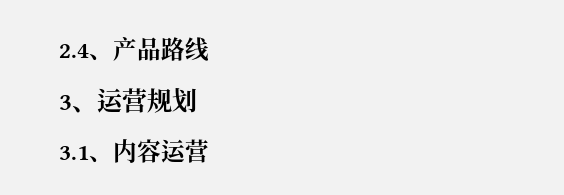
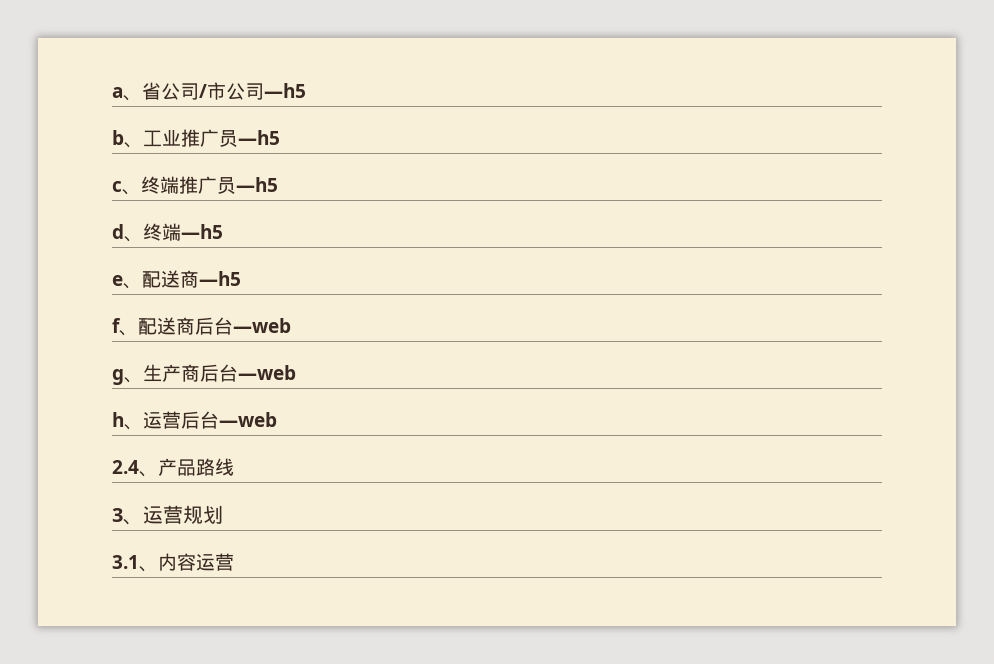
(59, 51) none -> [112,82,306,101] [112,129,280,148] [112,176,278,195] [112,223,223,242] [112,270,241,289] [112,317,291,336] [112,364,296,385] [112,411,277,430] a、省公司/市公司—h5 // b、工业推广员—h5 // c、终端推广员—h5 // d、终端—h5 // e、配送商—h5 // f、配送商后台—web // g、生产商后台—web // h、运营后台—web //

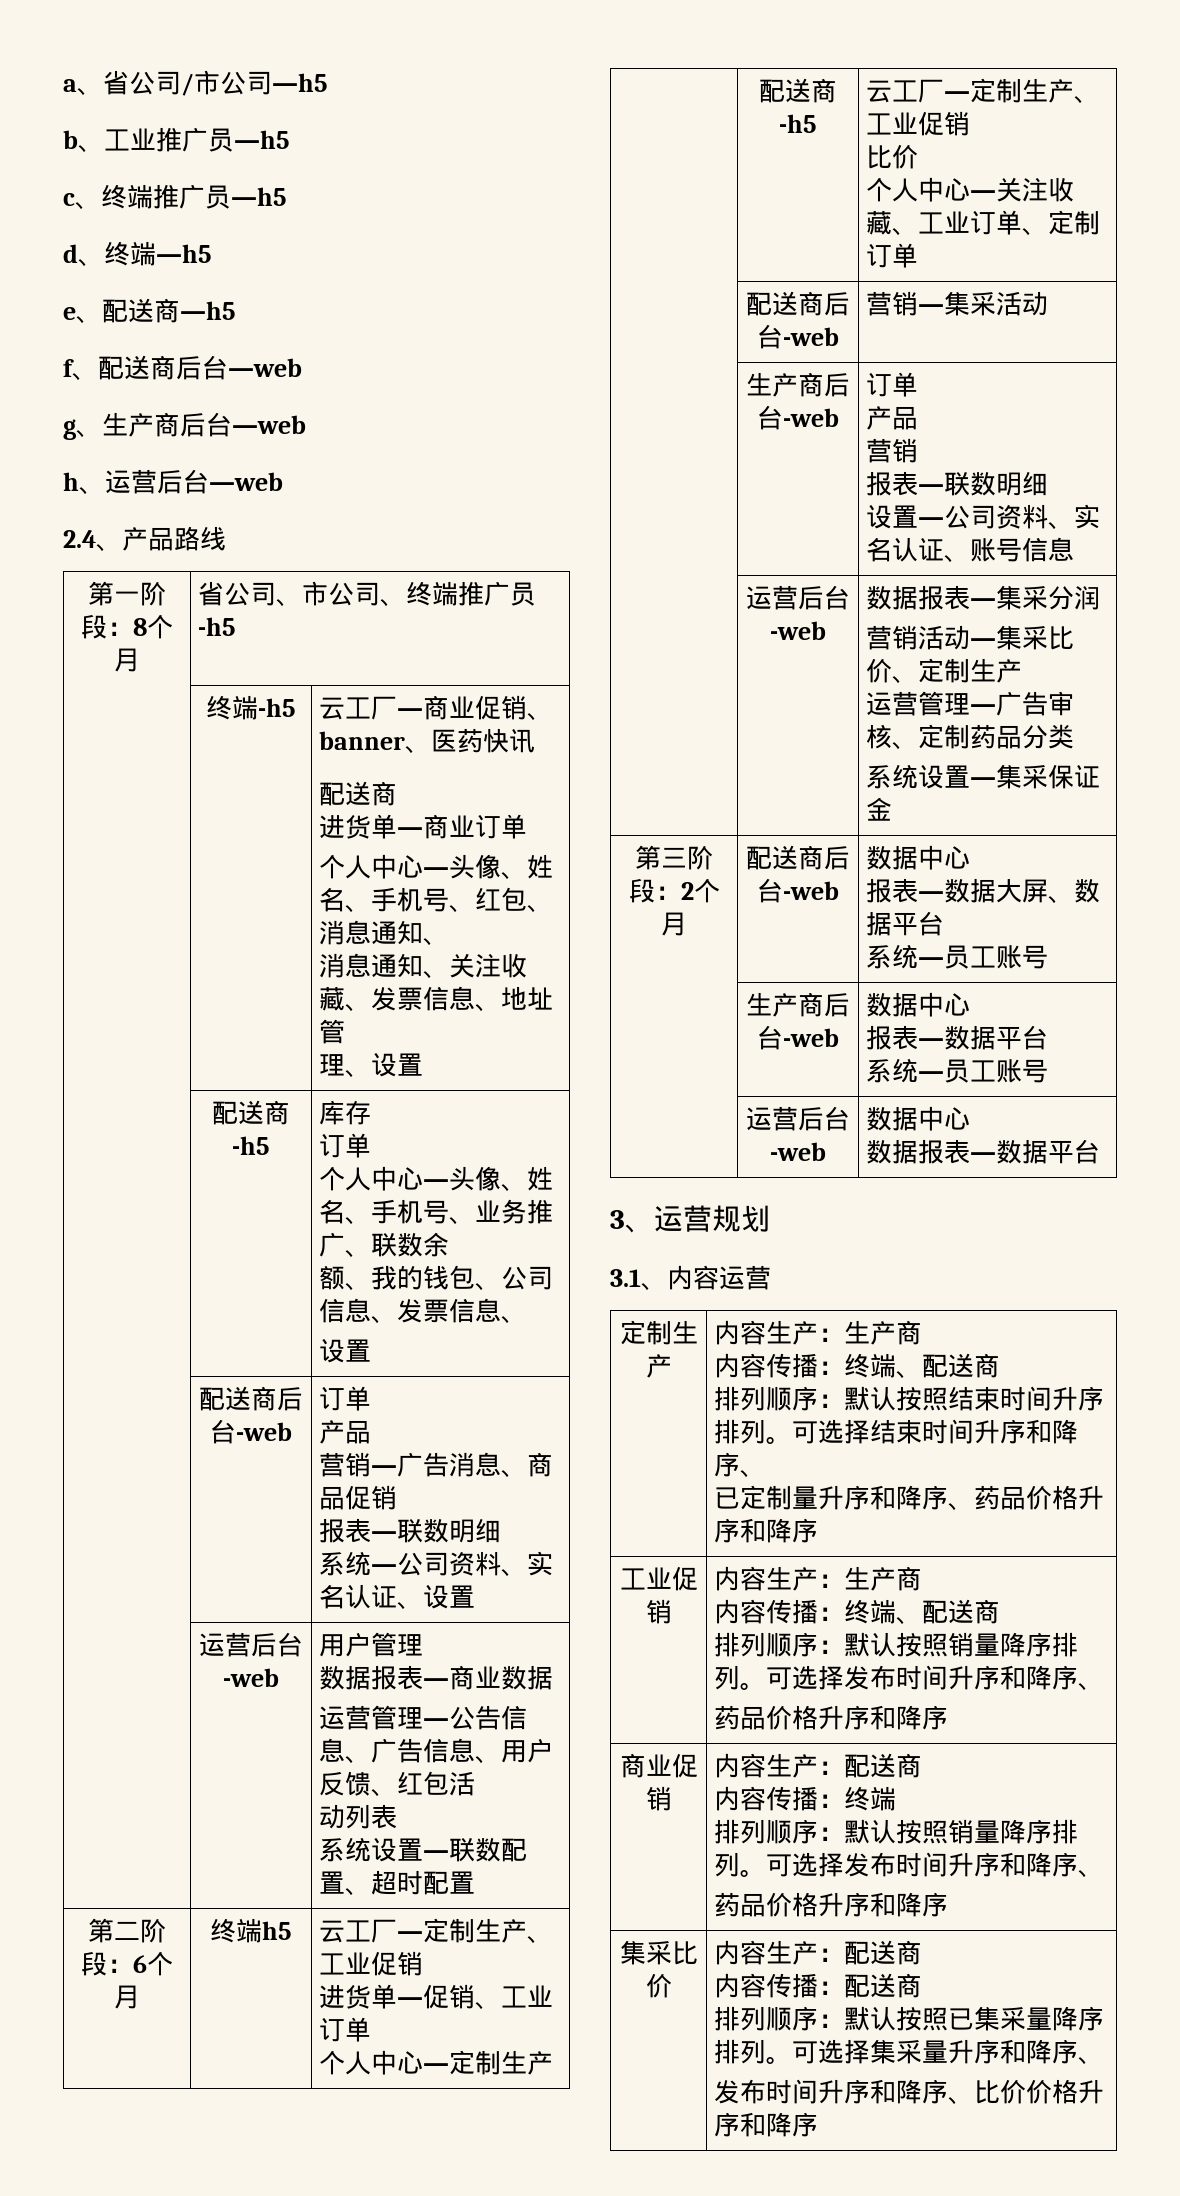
(234, 467) none -> [88,581,166,606] [81,614,173,639] [114,648,140,672] [198,581,537,607] [198,617,237,636] [206,695,296,720] [319,695,554,721] [319,728,536,754] [319,781,398,806] [319,814,528,839] [319,854,554,880] [319,887,554,913] [319,920,450,946] [319,953,528,979] [319,986,554,1012] [319,1019,346,1044] [319,1052,424,1078] [212,1100,290,1125] [232,1136,270,1155] [319,1100,372,1125] [319,1133,372,1158] [319,1166,554,1192] [319,1199,554,1225] [319,1232,450,1258] [319,1265,554,1291] [319,1298,528,1324] [319,1338,372,1363] [199,1386,303,1411] [210,1419,292,1444] [319,1386,372,1411] [319,1420,372,1444] [319,1452,554,1478] [319,1485,398,1510] [319,1518,502,1543] [319,1551,554,1577] [319,1584,476,1610] [199,1632,303,1657] [223,1668,279,1687] [319,1632,424,1657] [319,1665,554,1690] [319,1705,528,1730] [319,1738,554,1764] [319,1771,476,1797] [319,1804,398,1829] [319,1837,528,1862] [319,1870,476,1896] [88,1918,166,1943] [81,1951,173,1976] [114,1985,140,2009] [210,1918,292,1943] [319,1918,554,1944] [319,1951,424,1976] [319,1984,554,2010] [319,2017,372,2042] [319,2050,554,2075] [759,78,837,103] [779,114,817,133] [866,78,1101,104] [866,111,971,136] [866,144,919,169] [866,177,1075,202] [866,210,1101,236] [866,243,919,268] [746,291,850,316] [757,324,839,349] [866,291,1049,316] [746,372,850,397] [757,405,839,430] [866,372,919,397] [866,406,919,430] [866,438,919,463] [866,471,1049,496] [866,504,1101,530] [866,537,1075,563] [746,585,850,610] [770,621,826,640] [866,585,1101,610] [866,625,1075,650] [866,658,1023,684] [866,691,1075,716] [866,724,1075,750] [866,764,1101,789] [866,797,893,821] [635,845,713,870] [628,878,720,903] [661,912,687,936] [746,845,850,870] [757,878,839,903] [866,845,971,870] [866,878,1101,904] [866,911,945,936] [866,944,1049,969] [746,992,850,1017] [757,1025,839,1050] [866,992,971,1017] [866,1025,1049,1050] [866,1058,1049,1083] [746,1106,850,1131] [770,1142,826,1161] [866,1106,971,1131] [866,1139,1101,1164] // 第一阶段：8个月 | 省公司、市公司、终端推广员-h5 // | 终端-h5 | 云工厂—商业促销、banner、医药快讯 // 配送商 // 进货单—商业订单 // 个人中心—头像、姓名、手机号、红包、消息通知、 // 消息通知、关注收藏、发票信息、地址管 // 理、设置 // | 配送商-h5 | 库存 // 订单 // 个人中心—头像、姓名、手机号、业务推广、联数余 // 额、我的钱包、公司信息、发票信息、 // 设置 // | 配送商后台-web | 订单 // 产品 // 营销—广告消息、商品促销 // 报表—联数明细 // 系统—公司资料、实名认证、设置 // | 运营后台-web | 用户管理 // 数据报表—商业数据 // 运营管理—公告信息、广告信息、用户反馈、红包活 // 动列表 // 系统设置—联数配置、超时配置 // 第二阶段：6个月 | 终端h5 | 云工厂—定制生产、工业促销 // 进货单—促销、工业订单 // 个人中心—定制生产 // | 配送商-h5 | 云工厂—定制生产、工业促销 // 比价 // 个人中心—关注收藏、工业订单、定制订单 // | 配送商后台-web | 营销—集采活动 // | 生产商后台-web | 订单 // 产品 // 营销 // 报表—联数明细 // 设置—公司资料、实名认证、账号信息 // | 运营后台-web | 数据报表—集采分润 // 营销活动—集采比价、定制生产 // 运营管理—广告审核、定制药品分类 // 系统设置—集采保证金 // 第三阶段：2个月 | 配送商后台-web | 数据中心 // 报表—数据大屏、数据平台 // 系统—员工账号 // | 生产商后台-web | 数据中心 // 报表—数据平台 // 系统—员工账号 // | 运营后台-web | 数据中心 // 数据报表—数据平台
(234, 562) none -> [619,1320,698,1345] [645,1354,672,1378] [714,1320,923,1345] [714,1353,1001,1379] [714,1386,1105,1411] [714,1419,1079,1444] [714,1452,767,1478] [714,1485,1105,1511] [714,1518,819,1543] [619,1566,698,1591] [645,1599,672,1624] [714,1566,923,1591] [714,1599,1001,1625] [714,1632,1079,1657] [714,1665,1105,1691] [714,1705,949,1730] [619,1753,698,1778] [645,1786,672,1811] [714,1753,923,1778] [714,1786,897,1811] [714,1819,1079,1844] [714,1852,1105,1878] [714,1892,949,1917] [619,1940,698,1965] [645,1973,672,1998] [714,1940,923,1965] [714,1973,923,1998] [714,2006,1105,2031] [714,2039,1105,2065] [714,2079,1105,2105] [714,2112,819,2137] // 定制生产 | 内容生产：生产商 // 内容传播：终端、配送商 // 排列顺序：默认按照结束时间升序排列。可选择结束时间升序和降序、 // 已定制量升序和降序、药品价格升序和降序 // 工业促销 | 内容生产：生产商 // 内容传播：终端、配送商 // 排列顺序：默认按照销量降序排列。可选择发布时间升序和降序、 // 药品价格升序和降序 // 商业促销 | 内容生产：配送商 // 内容传播：终端 // 排列顺序：默认按照销量降序排列。可选择发布时间升序和降序、 // 药品价格升序和降序 // 集采比价 | 内容生产：配送商 // 内容传播：配送商 // 排列顺序：默认按照已集采量降序排列。可选择集采量升序和降序、 // 发布时间升序和降序、比价价格升序和降序

